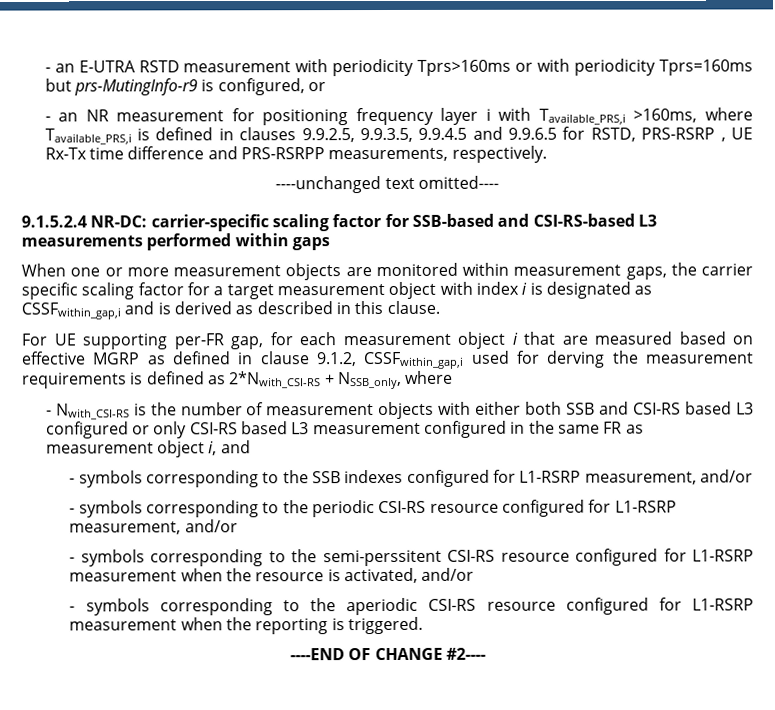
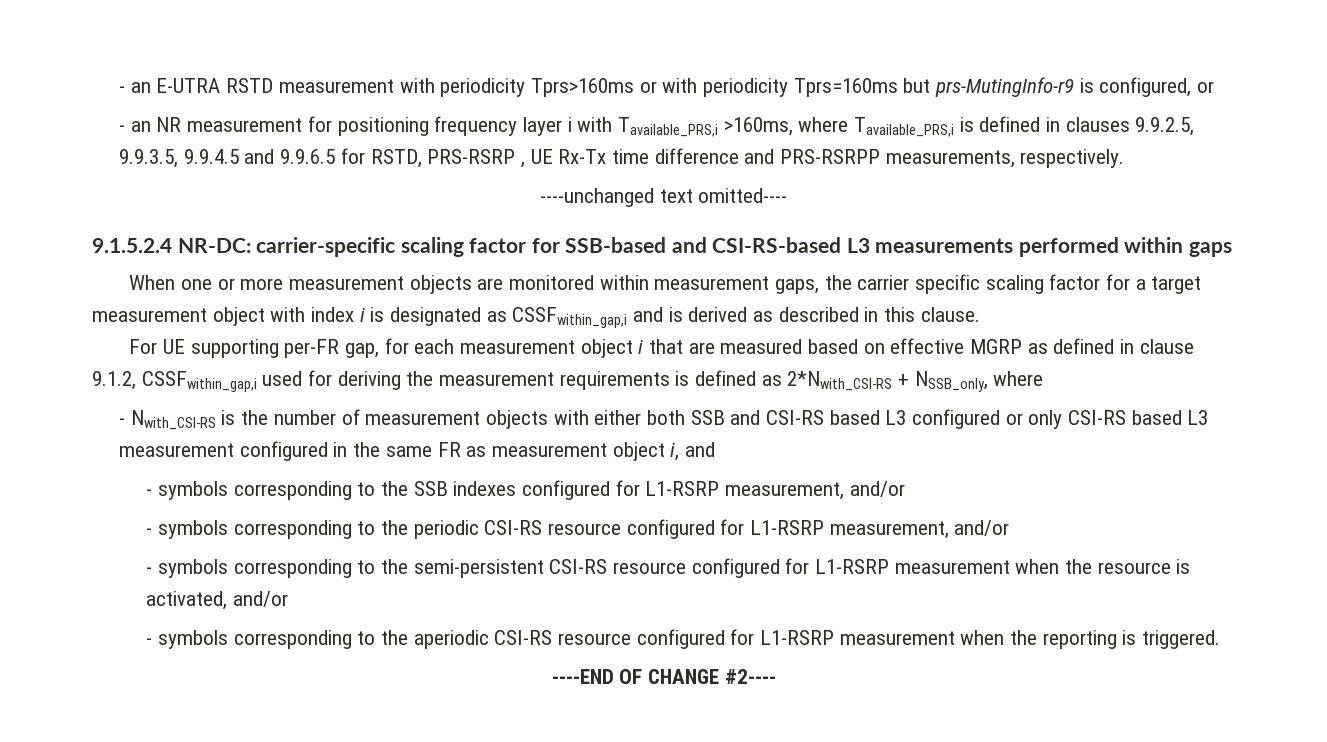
[546,350,606,368] derving -> [337,371,401,390] deriving
[322,549,442,567] semi-perssitent -> [413,559,544,578] semi-persistent

